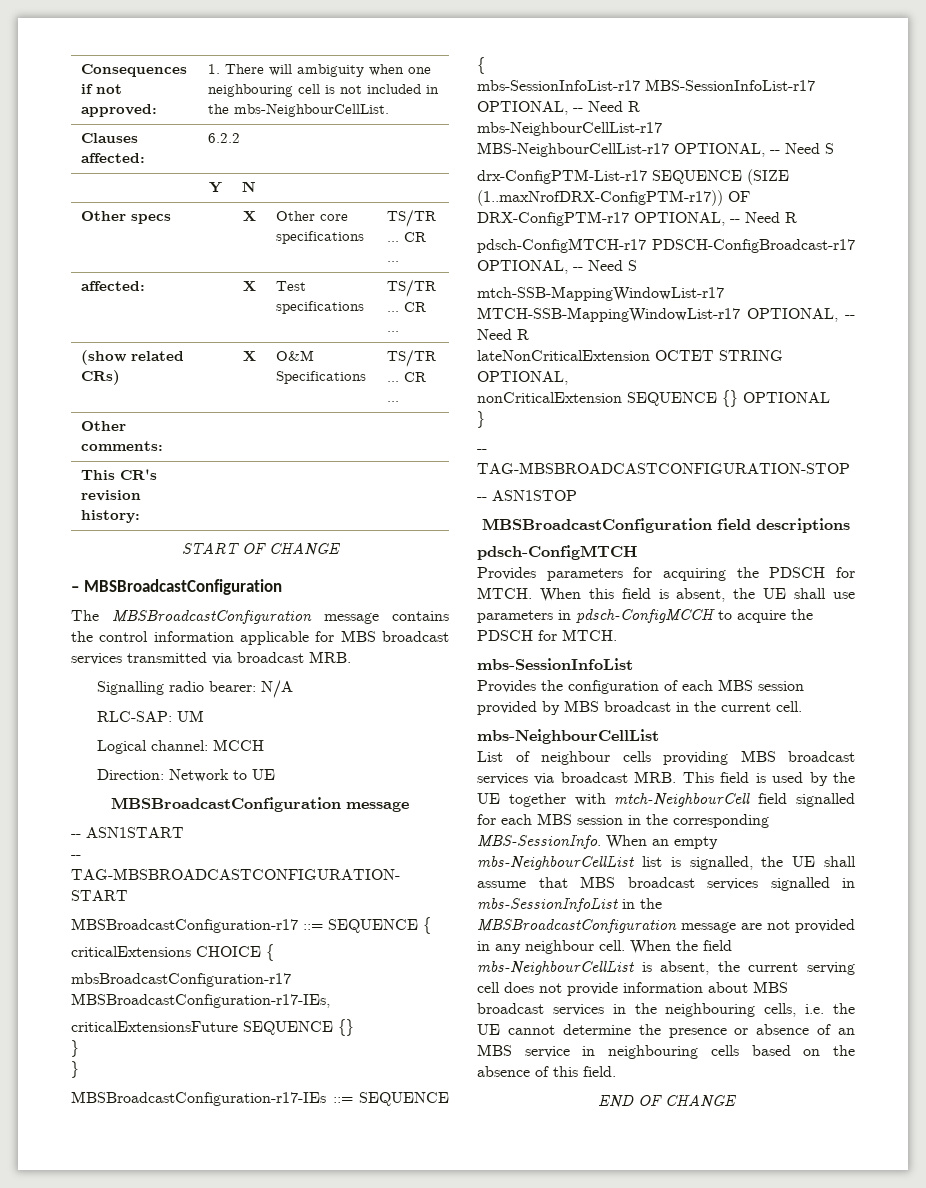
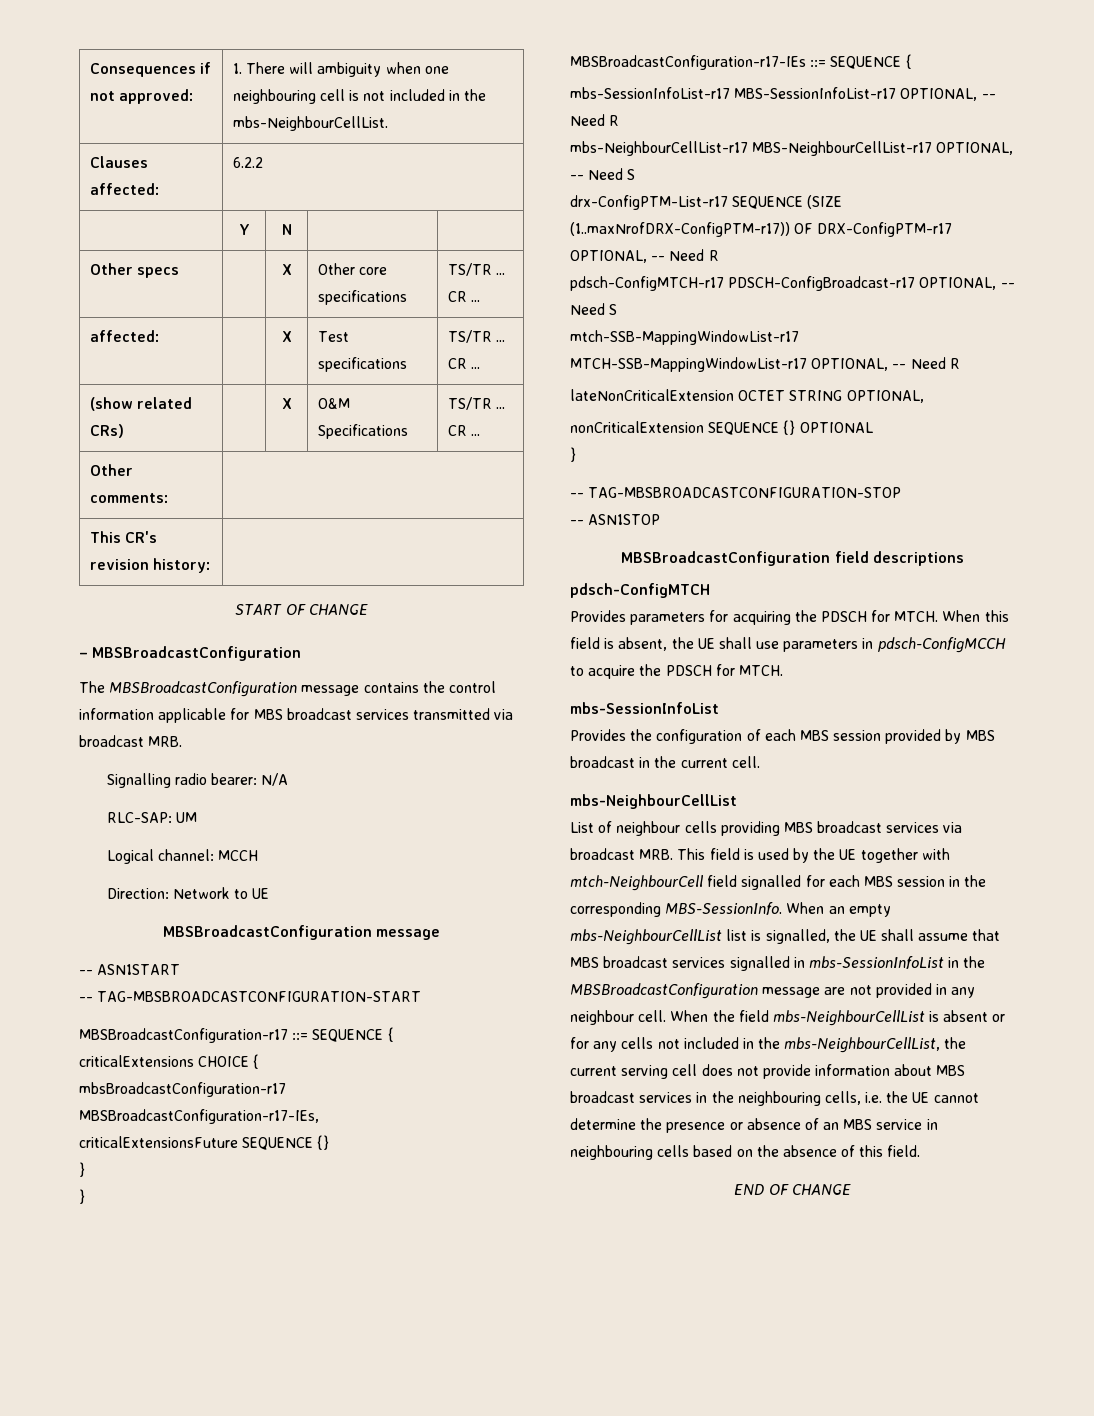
[660,961,710,975] absent, -> [943,1010,1006,1022] [570,1037,941,1053] absent or for any cells not included in the mbs-NeighbourCellList,

